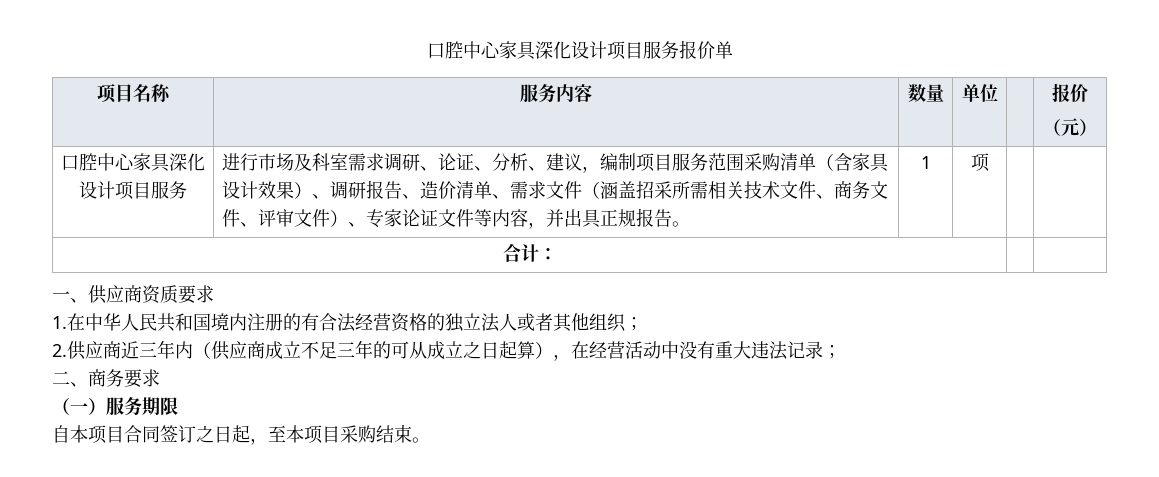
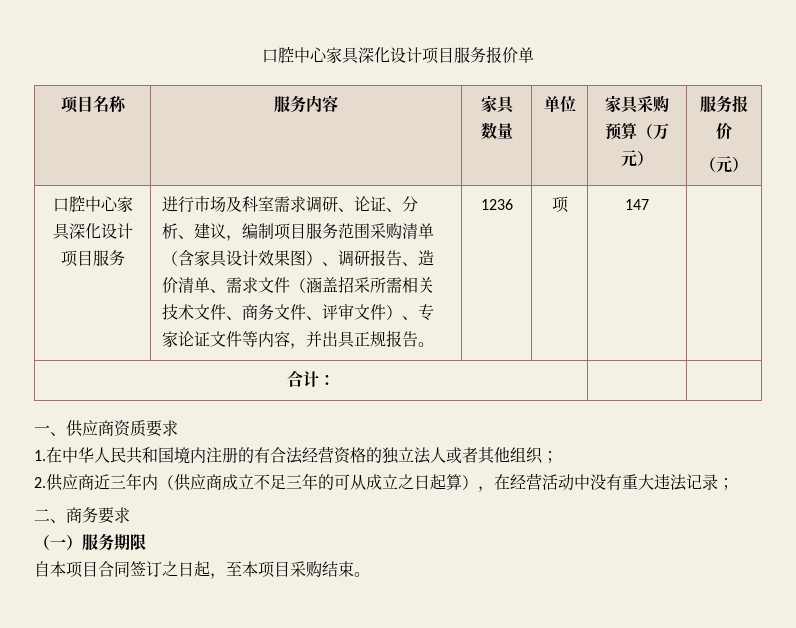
(592, 93) none -> [480,95,515,114] 家具
(998, 93) | -> [604,95,669,114] [604,122,669,140] [620,150,653,167] [700,95,732,113] 家具采购预算（万元） | 服务
(294, 190) none -> [290,250,307,266] 图
[920,156,931,169] 1 -> [480,199,513,210] 1236
(990, 162) none -> [624,199,649,210] 147

